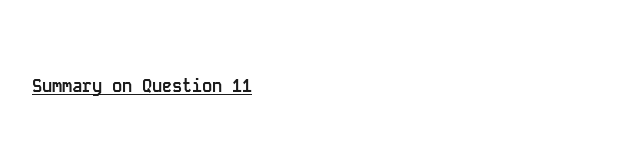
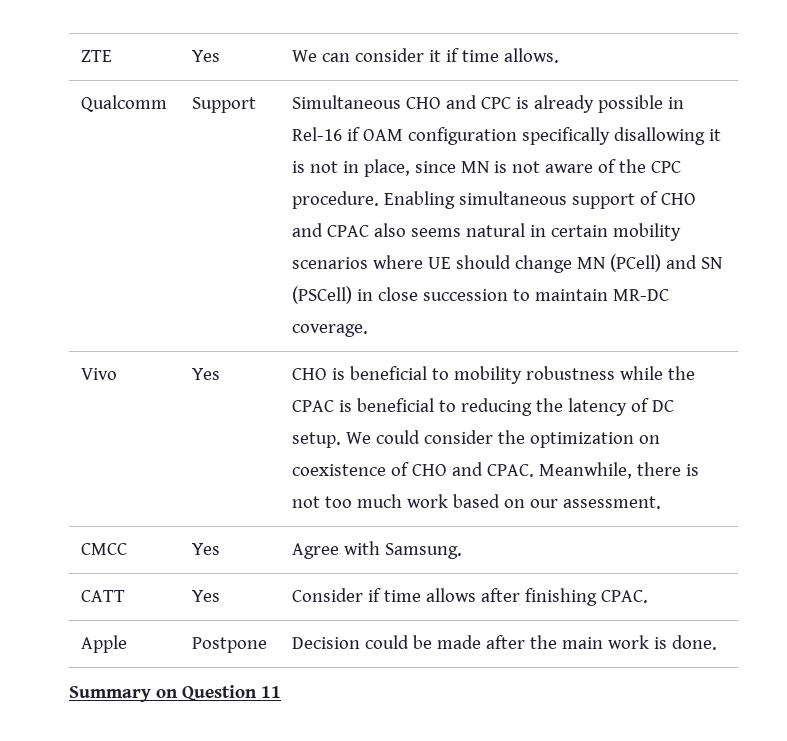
(32, 87) none -> [81,50,113,62] [192,50,221,62] [292,48,560,63] [81,95,168,112] [192,97,257,113] [292,95,685,113] [292,127,722,145] [292,159,682,177] [292,191,697,209] [292,223,682,241] [292,254,723,273] [292,286,670,304] [292,324,369,337] [81,368,118,380] [192,368,221,380] [292,366,696,384] [292,398,675,416] [292,430,661,448] [292,462,700,479] [292,494,662,509] [81,543,128,555] [192,543,221,555] [292,541,463,559] [81,590,126,602] [192,590,221,602] [292,588,649,606] [81,635,128,653] [192,637,268,653] [292,635,718,650] ZTE | Yes | We can consider it if time allows. // Qualcomm | Support | Simultaneous CHO and CPC is already possible in Rel-16 if OAM configuration specifically disallowing it is not in place, since MN is not aware of the CPC procedure. Enabling simultaneous support of CHO and CPAC also seems natural in certain mobility scenarios where UE should change MN (PCell) and SN (PSCell) in close succession to maintain MR-DC coverage. // Vivo | Yes | CHO is beneficial to mobility robustness while the CPAC is beneficial to reducing the latency of DC setup. We could consider the optimization on coexistence of CHO and CPAC. Meanwhile, there is not too much work based on our assessment. // CMCC | Yes | Agree with Samsung. // CATT | Yes | Consider if time allows after finishing CPAC. // Apple | Postpone | Decision could be made after the main work is done. //

